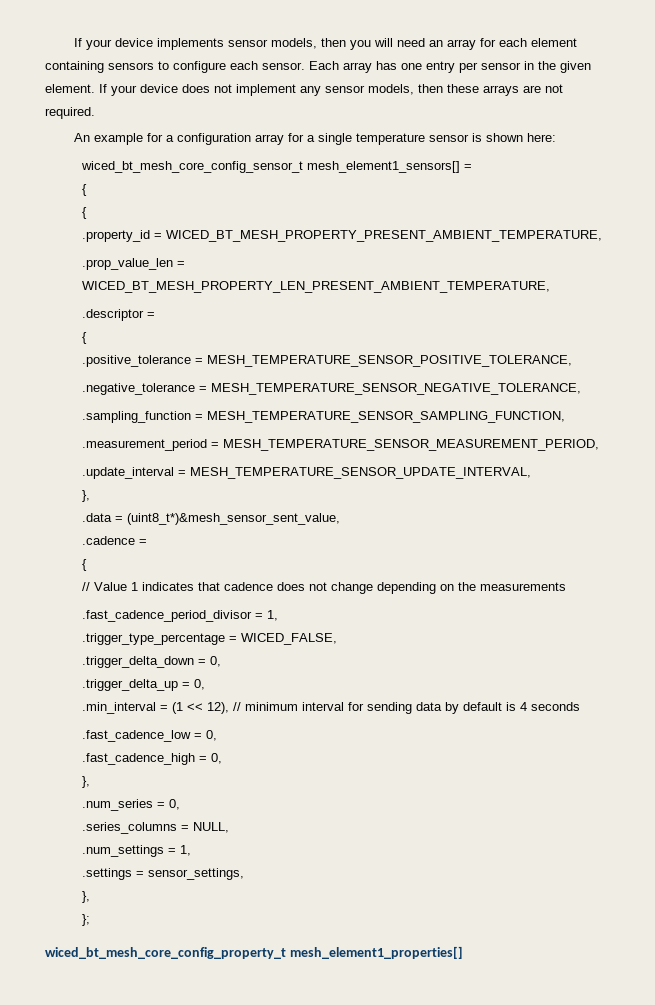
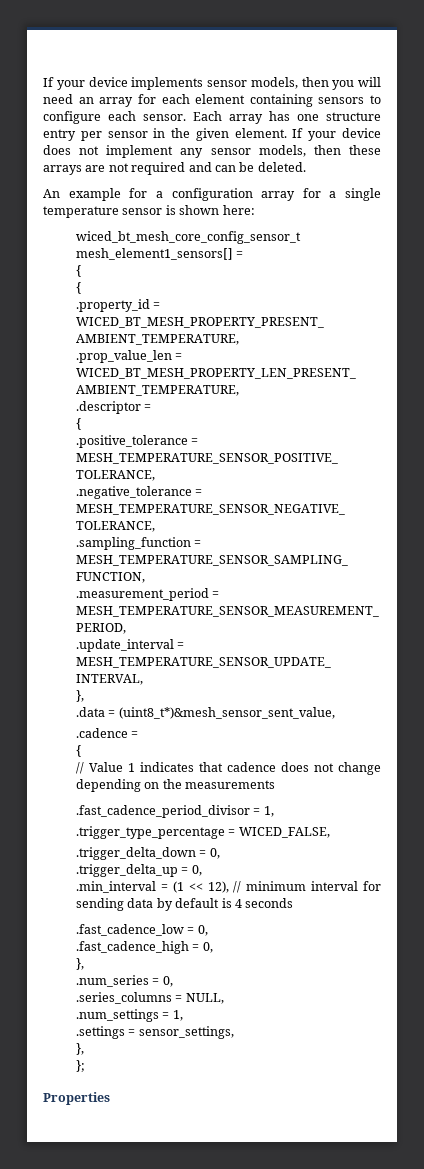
(422, 66) none -> [326,112,381,121] structure
[45,107,95,119] required. -> [131,162,306,175] required and can be deleted.
[45,946,463,959] wiced_bt_mesh_core_config_property_t mesh_element1_properties[] -> [43,1092,110,1105] Properties

